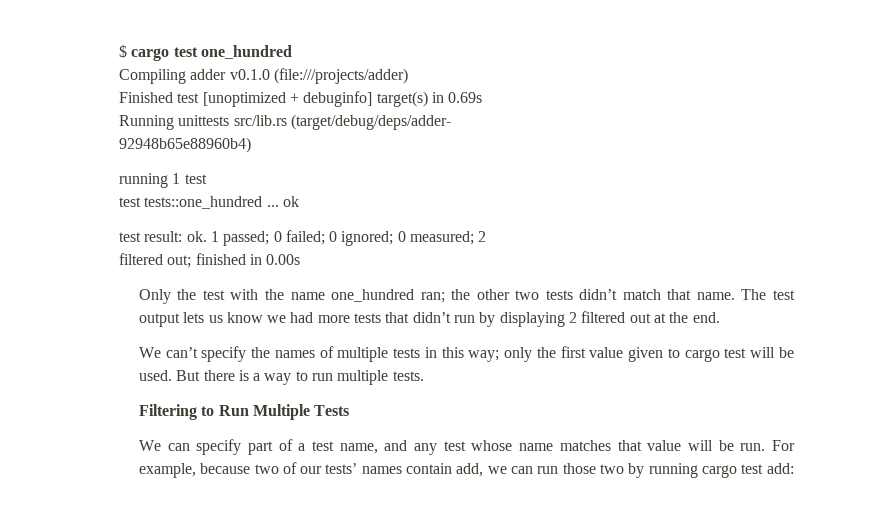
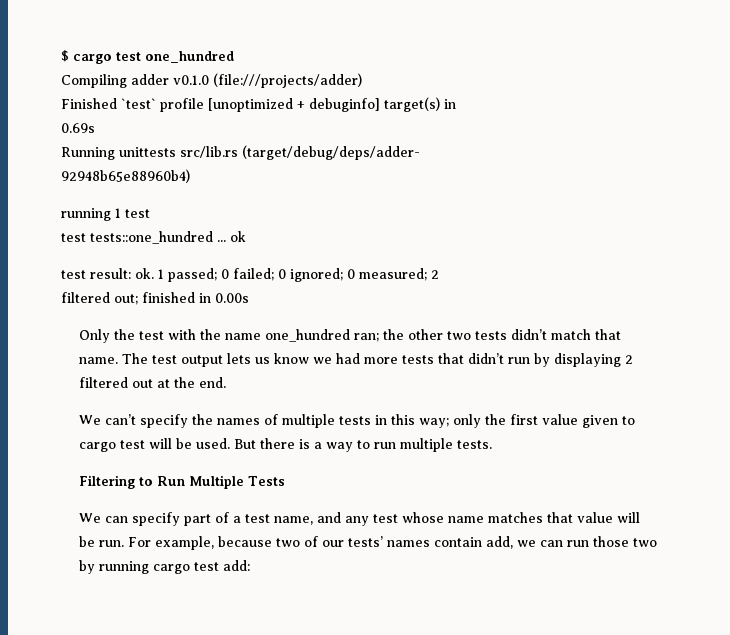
[177,93,200,103] test -> [120,98,204,112] `test` profile
(444, 97) none -> (456, 104) //

